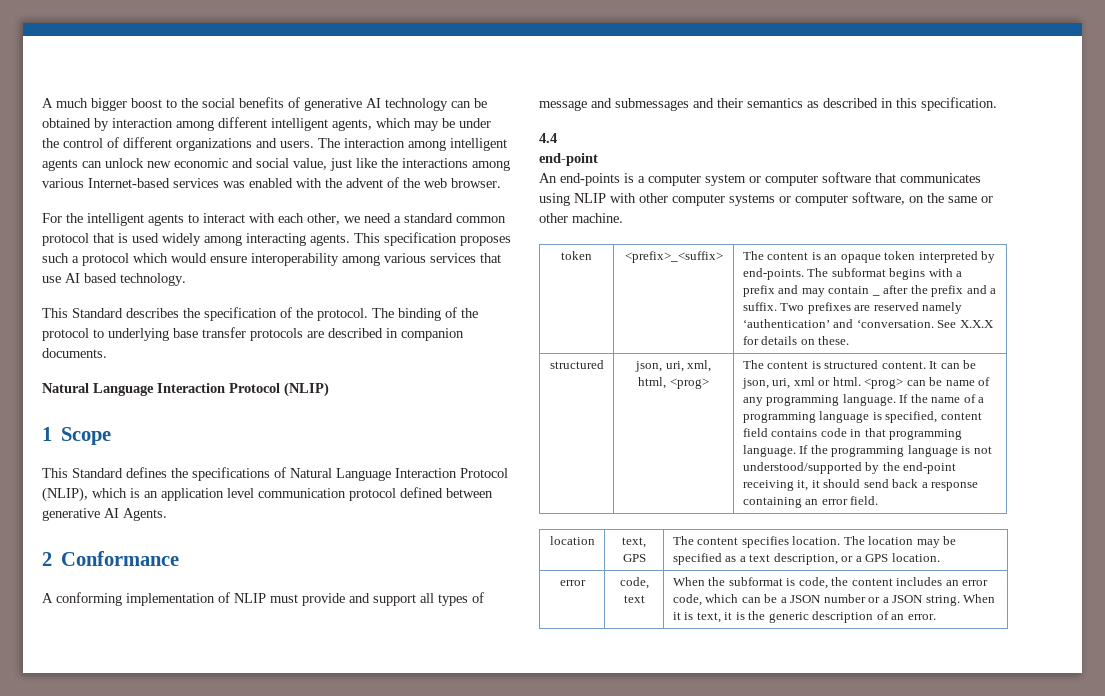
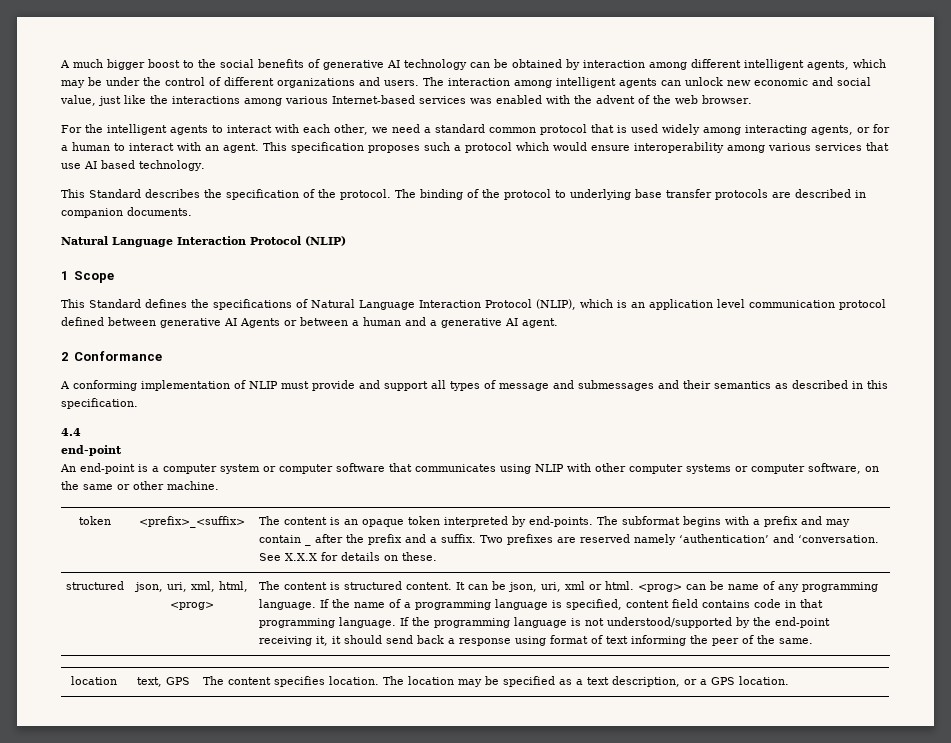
[310,234,350,246] agents. -> [810,124,890,135] [61,142,259,153] agents, or for a human to interact with an agent.
[123,508,167,521] Agents. -> [240,317,558,328] Agents or between a human and a generative AI agent.
[560,173,620,186] end-points -> [80,463,135,474] end-point
[742,496,879,508] containing an error field. -> [515,635,814,646] using format of text informing the peer of the same.
[559,580,586,586] [619,577,649,589] [623,595,645,603] [672,577,989,589] [672,594,996,606] [672,611,936,623] // error | code, text | When the subformat is code, the content includes an error code, which can be a JSON number or a JSON string. When it is text, it is the generic description of an error. -> (790, 680) none

